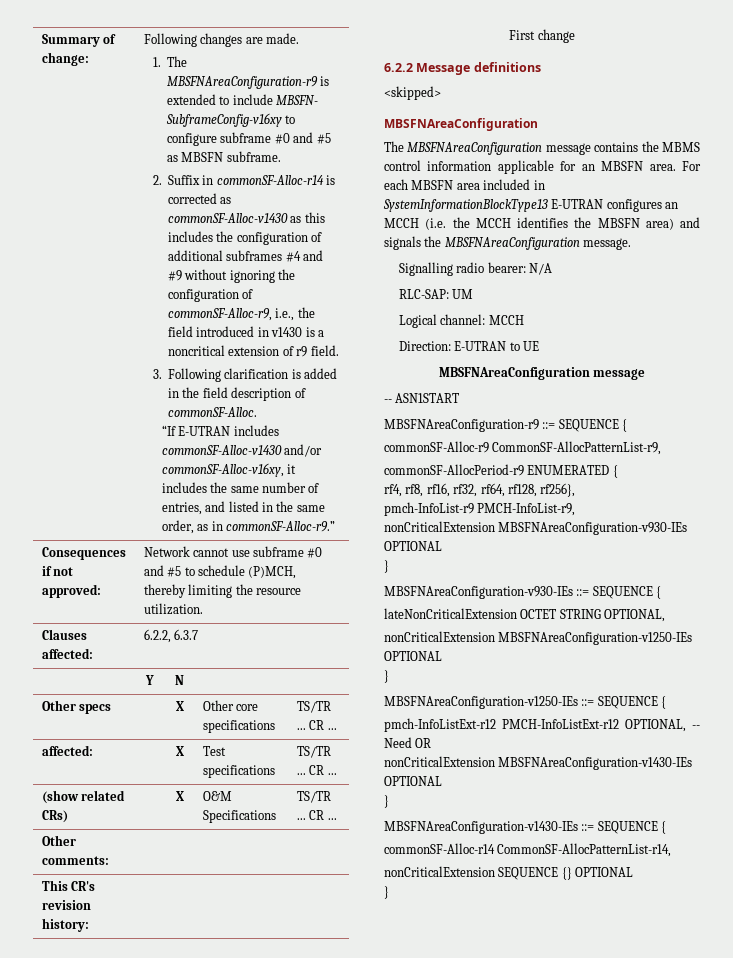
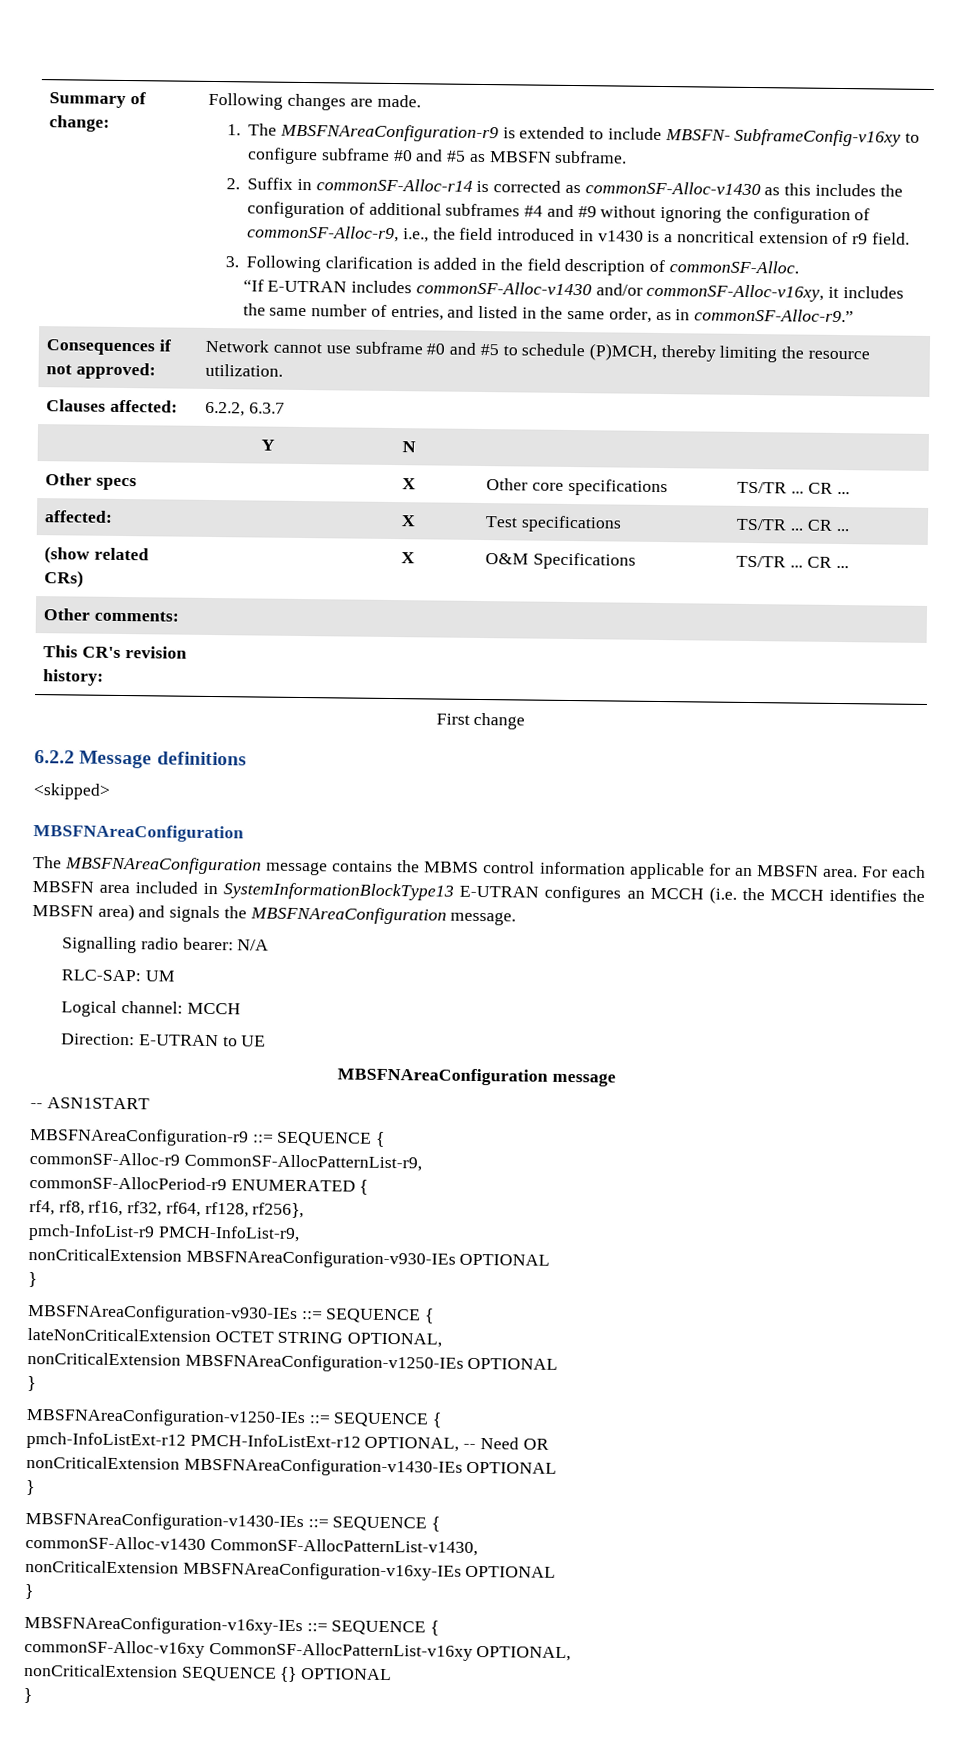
[384,843,672,857] commonSF-Alloc-r14 CommonSF-AllocPatternList-r14, -> [25,1535,478,1557] [25,1559,557,1581] [24,1583,34,1600] [24,1615,440,1636] [24,1639,572,1662] commonSF-Alloc-v1430 CommonSF-AllocPatternList-v1430, // nonCriticalExtension MBSFNAreaConfiguration-v16xy-IEs OPTIONAL // } // MBSFNAreaConfiguration-v16xy-IEs ::= SEQUENCE { // commonSF-Alloc-v16xy CommonSF-AllocPatternList-v16xy OPTIONAL,

